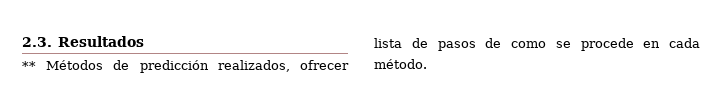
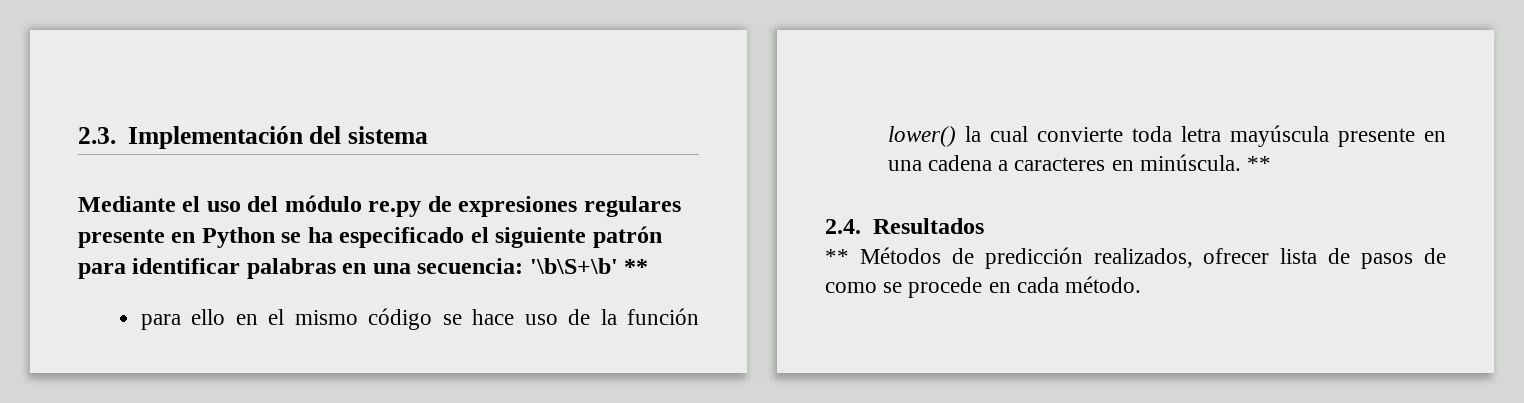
(52, 42) none -> [127,126,429,149] [78,195,681,217] [78,226,662,248] [78,258,649,279] [140,308,699,330] [887,125,1446,147] [887,154,1271,171] [825,219,861,234] Implementación del sistema // Mediante el uso del módulo re.py de expresiones regulares presente en Python se ha especificado el siguiente patrón para identificar palabras en una secuencia: '\b\S+\b' ** // para ello en el mismo código se hace uso de la función lower() la cual convierte toda letra mayúscula presente en una cadena a caracteres en minúscula. ** // 2.4.

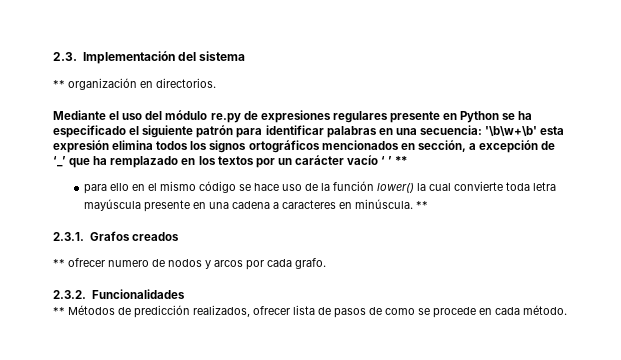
(429, 135) none -> [53,78,216,90] // ** organización en directorios.
[529,258,618,274] '\b\S+\b' -> [485,126,565,137] [53,140,556,153] [53,155,393,168] '\b\w+\b' esta expresión elimina todos los signos ortográficos mencionados en sección, a excepción de ‘_’ que ha remplazado en los textos por un carácter vacío ‘ ’
[825,218,984,234] 2.4. Resultados -> [53,231,179,241] [53,258,326,270] [53,289,185,299] 2.3.1. Grafos creados // ** ofrecer numero de nodos y arcos por cada grafo. // 2.3.2. Funcionalidades

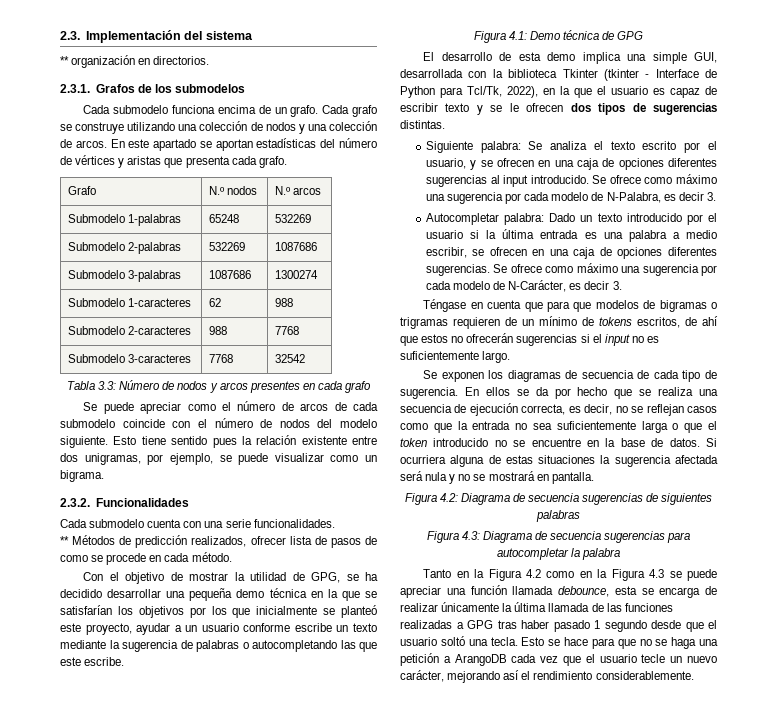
[53,110,533,123] [53,125,565,138] [53,140,556,153] [53,155,408,168] [83,181,556,194] [83,199,428,212] [53,231,179,241] [53,258,326,270] [53,289,185,299] Mediante el uso del módulo re.py de expresiones regulares presente en Python se ha especificado el siguiente patrón para identificar palabras en una secuencia: '\b\w+\b' esta expresión elimina todos los signos ortográficos mencionados en sección, a excepción de ‘_’ que ha remplazado en los textos por un carácter vacío ‘ ’ ** // para ello en el mismo código se hace uso de la función lower() la cual convierte toda letra mayúscula presente en una cadena a caracteres en minúscula. ** // 2.3.1. Grafos creados // ** ofrecer numero de nodos y arcos por cada grafo. // 2.3.2. Funcionalidades -> [60,84,246,93] [83,105,378,117] [60,121,377,134] [60,138,377,151] [60,155,287,168] [68,186,97,195] [209,186,258,195] [275,186,322,195] [68,214,182,226] [209,214,240,223] [275,214,312,223] [68,242,182,254] [209,242,246,251] [275,242,318,251] [68,270,182,282] [209,270,252,279] [275,270,319,279] [68,298,192,307] [209,298,222,307] [275,298,294,307] [68,326,192,335] [209,326,228,335] [275,326,300,335] [68,354,192,363] [209,354,234,363] [275,354,306,363] [66,380,372,393] [83,401,378,414] [60,418,377,428] [60,435,377,448] [60,453,377,465] [60,470,104,482] [60,498,189,507] [60,519,335,528] 2.3.1. Grafos de los submodelos // Cada submodelo funciona encima de un grafo. Cada grafo se construye utilizando una colección de nodos y una colección de arcos. En este apartado se aportan estadísticas del número de vértices y aristas que presenta cada grafo. // Grafo | N.º nodos | N.º arcos // Submodelo 1-palabras | 65248 | 532269 // Submodelo 2-palabras | 532269 | 1087686 // Submodelo 3-palabras | 1087686 | 1300274 // Submodelo 1-caracteres | 62 | 988 // Submodelo 2-caracteres | 988 | 7768 // Submodelo 3-caracteres | 7768 | 32542 // Tabla 3.3: Número de nodos y arcos presentes en cada grafo // Se puede apreciar como el número de arcos de cada submodelo coincide con el número de nodos del modelo siguiente. Esto tiene sentido pues la relación existente entre dos unigramas, por ejemplo, se puede visualizar como un bigrama. // 2.3.2. Funcionalidades // Cada submodelo cuenta con una serie funcionalidades.
(567, 310) none -> [83,572,378,584] [60,588,377,601] [60,605,377,618] [60,623,377,635] [60,640,377,652] [60,657,125,666] [473,30,644,43] [423,52,717,64] [400,69,717,81] [400,86,717,98] [400,103,717,115] [400,120,445,129] [425,141,718,153] [425,158,717,170] [425,174,717,187] [425,192,716,204] [425,213,717,225] [425,229,717,242] [425,247,717,259] [425,263,717,276] [425,280,622,292] [423,299,717,312] [400,316,718,329] [400,333,659,346] [400,351,511,363] [423,370,717,382] [400,387,718,399] [400,403,717,416] [400,421,717,433] [400,438,717,447] [400,455,718,467] [400,471,594,484] [404,493,713,505] [536,510,580,522] [426,531,691,543] [496,548,621,560] [423,569,717,581] [400,585,717,598] [400,602,673,612] [400,620,717,632] [400,636,718,649] [400,653,717,666] [400,670,694,683] // Con el objetivo de mostrar la utilidad de GPG, se ha decidido desarrollar una pequeña demo técnica en la que se satisfarían los objetivos por los que inicialmente se planteó este proyecto, ayudar a un usuario conforme escribe un texto mediante la sugerencia de palabras o autocompletando las que este escribe. // Figura 4.1: Demo técnica de GPG // El desarrollo de esta demo implica una simple GUI, desarrollada con la biblioteca Tkinter (tkinter - Interface de Python para Tcl/Tk, 2022), en la que el usuario es capaz de escribir texto y se le ofrecen dos tipos de sugerencias distintas. // Siguiente palabra: Se analiza el texto escrito por el usuario, y se ofrecen en una caja de opciones diferentes sugerencias al input introducido. Se ofrece como máximo una sugerencia por cada modelo de N-Palabra, es decir 3. // Autocompletar palabra: Dado un texto introducido por el usuario si la última entrada es una palabra a medio escribir, se ofrecen en una caja de opciones diferentes sugerencias. Se ofrece como máximo una sugerencia por cada modelo de N-Carácter, es decir 3. // Téngase en cuenta que para que modelos de bigramas o trigramas requieren de un mínimo de tokens escritos, de ahí que estos no ofrecerán sugerencias si el input no es suficientemente largo. // Se exponen los diagramas de secuencia de cada tipo de sugerencia. En ellos se da por hecho que se realiza una secuencia de ejecución correcta, es decir, no se reflejan casos como que la entrada no sea suficientemente larga o que el token introducido no se encuentre en la base de datos. Si ocurriera alguna de estas situaciones la sugerencia afectada será nula y no se mostrará en pantalla. // Figura 4.2: Diagrama de secuencia sugerencias de siguientes palabras // Figura 4.3: Diagrama de secuencia sugerencias para autocompletar la palabra // Tanto en la Figura 4.2 como en la Figura 4.3 se puede apreciar una función llamada debounce, esta se encarga de realizar únicamente la última llamada de las funciones realizadas a GPG tras haber pasado 1 segundo desde que el usuario soltó una tecla. Esto se hace para que no se haga una petición a ArangoDB cada vez que el usuario tecle un nuevo carácter, mejorando así el rendimiento considerablemente.

